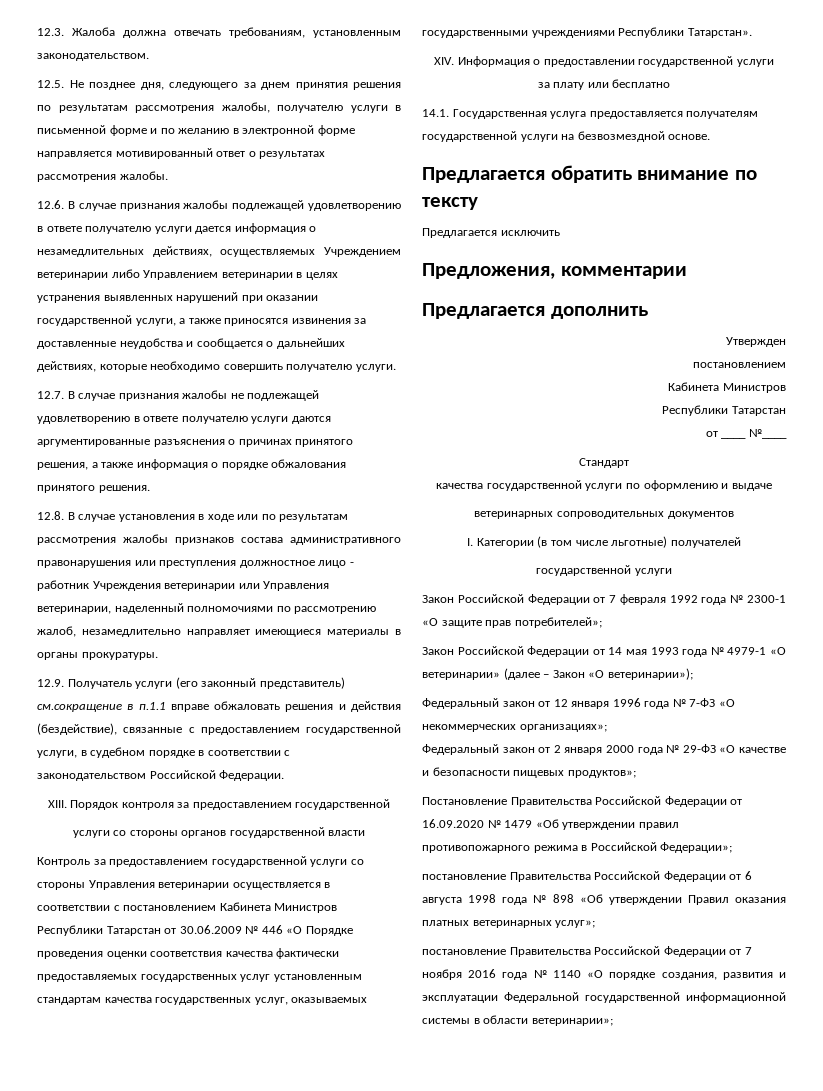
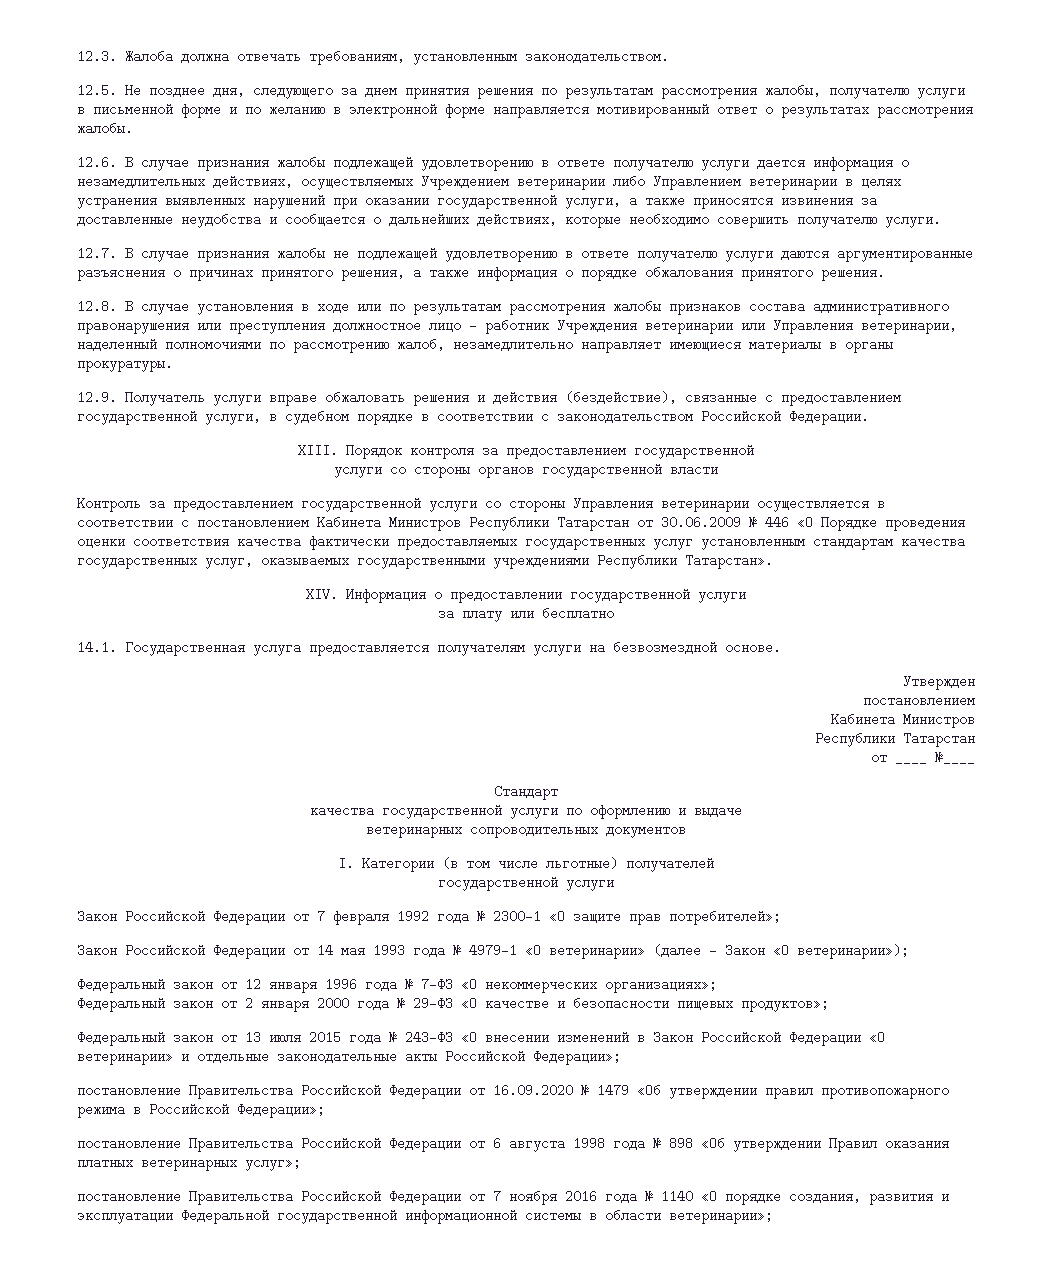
[175,677,345,689] [37,702,166,712] (его законный представитель) см.сокращение в п.1.1 -> (261, 397) none
[422,131,517,142] государственной -> (525, 647) none
[422,165,757,183] [422,197,478,210] [422,228,560,238] [422,263,687,279] [422,303,648,319] // Предлагается обратить внимание по тексту // Предлагается исключить // Предложения, комментарии // Предлагается дополнить -> (781, 647) none
[422,797,507,805] Постановление -> [77,1029,885,1046] [77,1048,621,1065] [77,1082,181,1098] Федеральный закон от 13 июля 2015 года № 243-ФЗ «О внесении изменений в Закон Российской Федерации «О ветеринарии» и отдельные законодательные акты Российской Федерации»; // постановление

